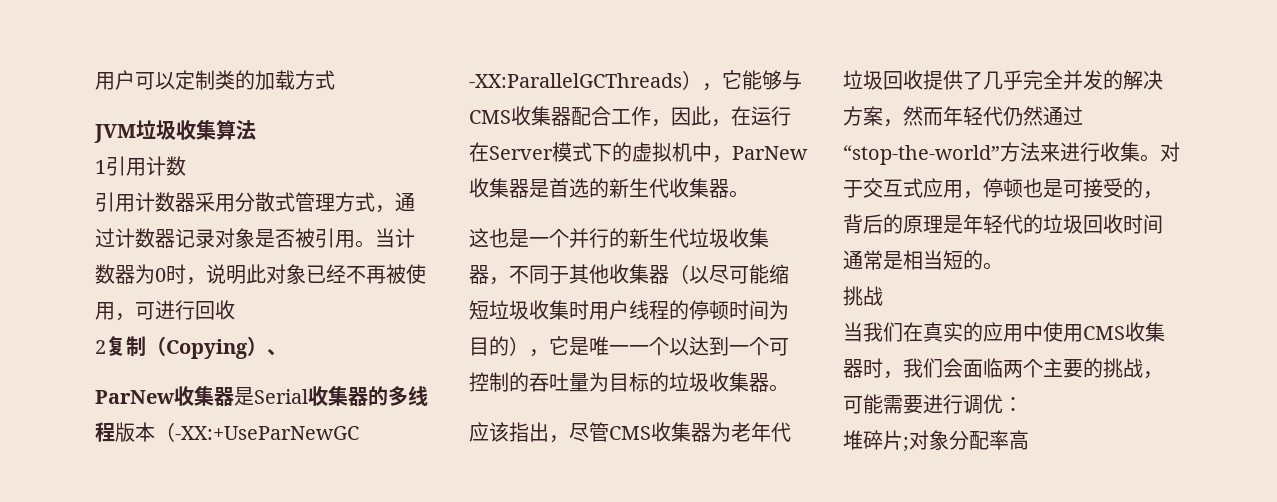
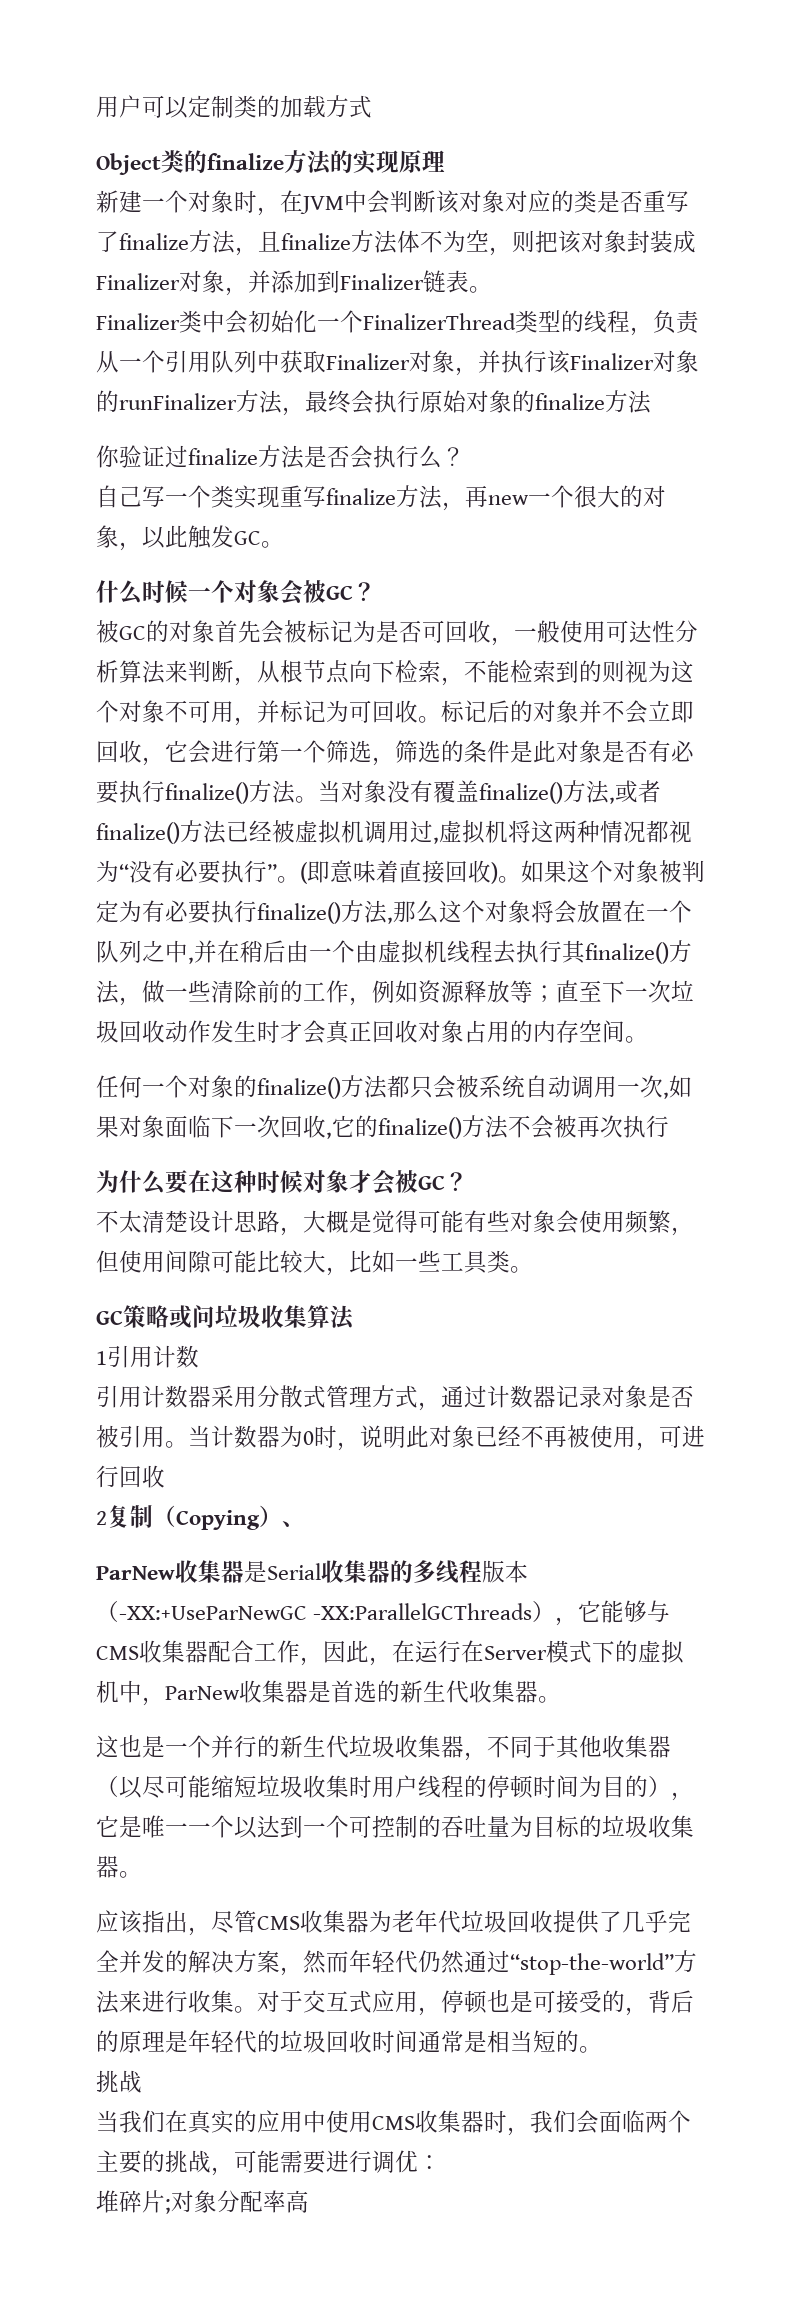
[94,124,136,143] JVM -> [96,150,445,175] [96,190,689,216] [96,230,696,256] [96,270,492,296] [96,310,700,336] [96,350,699,376] [96,390,651,416] [96,445,465,469] [96,485,666,511] [96,525,284,551] [96,580,376,605] [96,620,698,646] [96,660,694,686] [96,700,694,726] [96,740,695,766] [96,780,661,804] [96,820,692,844] [96,860,705,884] [96,900,692,924] [96,940,692,964] [96,980,694,1006] [96,1020,648,1044] [96,1075,692,1099] [96,1115,669,1139] [96,1170,468,1195] [96,1210,694,1236] [96,1250,533,1276] [96,1305,215,1329] Object类的finalize方法的实现原理 // 新建一个对象时，在JVM中会判断该对象对应的类是否重写了finalize方法，且finalize方法体不为空，则把该对象封装成Finalizer对象，并添加到Finalizer链表。 // Finalizer类中会初始化一个FinalizerThread类型的线程，负责从一个引用队列中获取Finalizer对象，并执行该Finalizer对象的runFinalizer方法，最终会执行原始对象的finalize方法 // 你验证过finalize方法是否会执行么？ // 自己写一个类实现重写finalize方法，再new一个很大的对象，以此触发GC。 // 什么时候一个对象会被GC？ // 被GC的对象首先会被标记为是否可回收，一般使用可达性分析算法来判断，从根节点向下检索，不能检索到的则视为这个对象不可用，并标记为可回收。标记后的对象并不会立即回收，它会进行第一个筛选，筛选的条件是此对象是否有必要执行finalize()方法。当对象没有覆盖finalize()方法,或者finalize()方法已经被虚拟机调用过,虚拟机将这两种情况都视为“没有必要执行”。(即意味着直接回收)。如果这个对象被判定为有必要执行finalize()方法,那么这个对象将会放置在一个队列之中,并在稍后由一个由虚拟机线程去执行其finalize()方法，做一些清除前的工作，例如资源释放等；直至下一次垃圾回收动作发生时才会真正回收对象占用的内存空间。 // 任何一个对象的finalize()方法都只会被系统自动调用一次,如果对象面临下一次回收,它的finalize()方法不会被再次执行 // 为什么要在这种时候对象才会被GC？ // 不太清楚设计思路，大概是觉得可能有些对象会使用频繁，但使用间隙可能比较大，比如一些工具类。 // GC策略或问

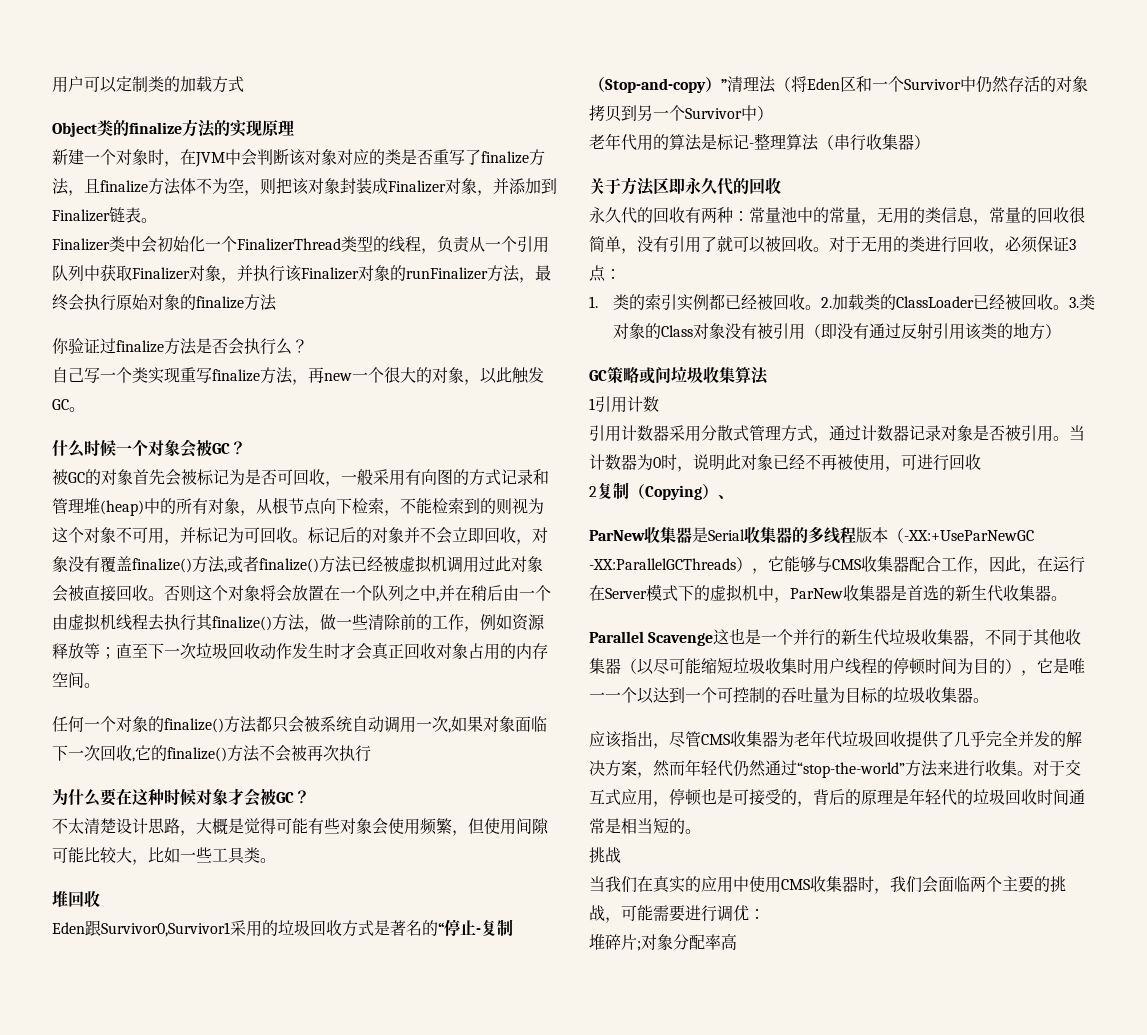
[560,620,698,643] [96,660,234,684] 使用可达性分析算法来判断 -> [373,469,549,486] [52,498,240,516] 采用有向图的方式记录和管理堆(heap)中的所有对象
[165,740,695,766] [96,780,341,804] 它会进行第一个筛选，筛选的条件是此对象是否有必要执行finalize()方法。当 -> (532, 542) none
[433,820,692,844] [96,860,705,884] [96,900,439,924] ,虚拟机将这两种情况都视为“没有必要执行”。(即意味着直接回收)。如果这个对象被判定为有必要执行finalize()方法,那么 -> [495,556,543,572] [52,585,196,602] 此对象会被直接回收。否则
(533, 1269) none -> [52,891,100,907] [52,919,513,937] [589,76,1088,93] [589,105,773,122] [589,133,930,151] [589,177,781,196] [589,207,1085,225] [589,236,1076,254] [589,265,621,282] [589,293,1095,311] [612,322,1061,340] // 堆回收 // Eden跟Survivor0,Survivor1采用的垃圾回收方式是著名的“停止-复制（Stop-and-copy）”清理法（将Eden区和一个Survivor中仍然存活的对象拷贝到另一个Survivor中） // 老年代用的算法是标记-整理算法（串行收集器） // 关于方法区即永久代的回收 // 永久代的回收有两种：常量池中的常量，无用的类信息，常量的回收很简单，没有引用了就可以被回收。对于无用的类进行回收，必须保证3点： // 1.类的索引实例都已经被回收。2.加载类的ClassLoader已经被回收。3.类对象的Class对象没有被引用（即没有通过反射引用该类的地方）
(561, 1699) none -> [589,631,714,646] Parallel Scavenge

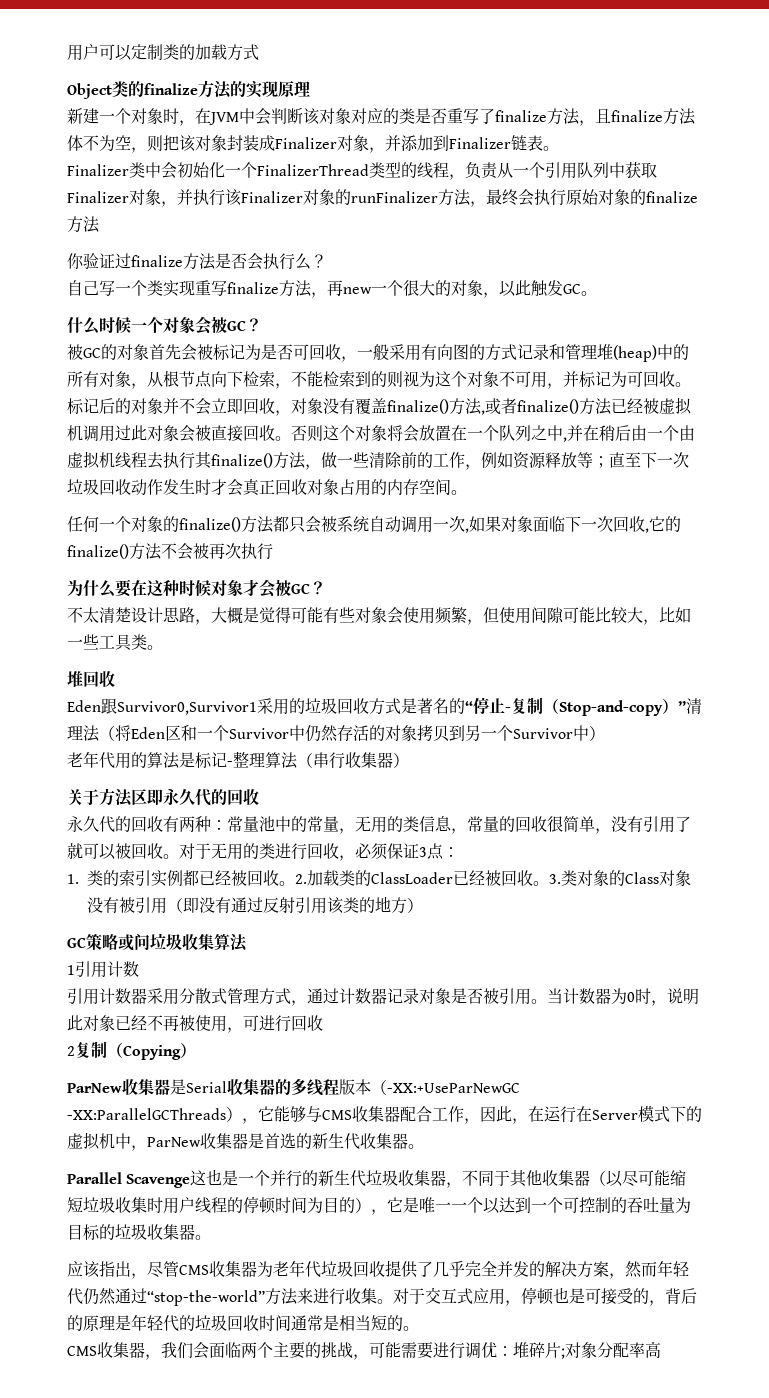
[718,494,734,499] 、 -> (196, 1050) none
[589,847,621,864] [589,875,874,893] 挑战 // 当我们在真实的应用中使用CMS收集器时 -> [67,1342,145,1358] CMS收集器
(765, 914) // -> (513, 1351) none

